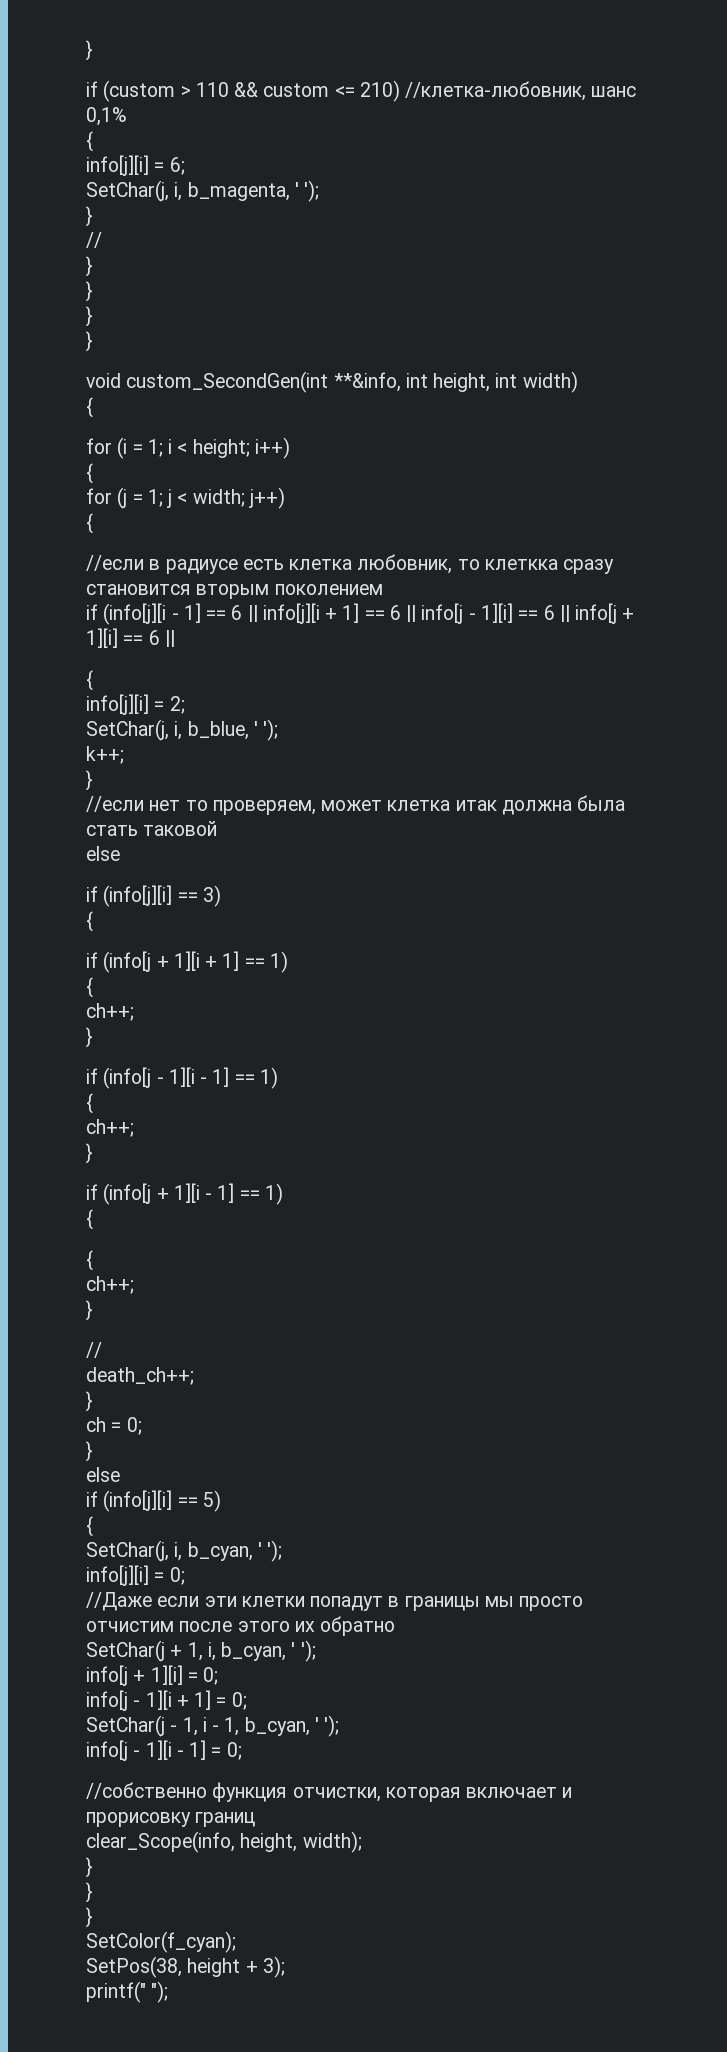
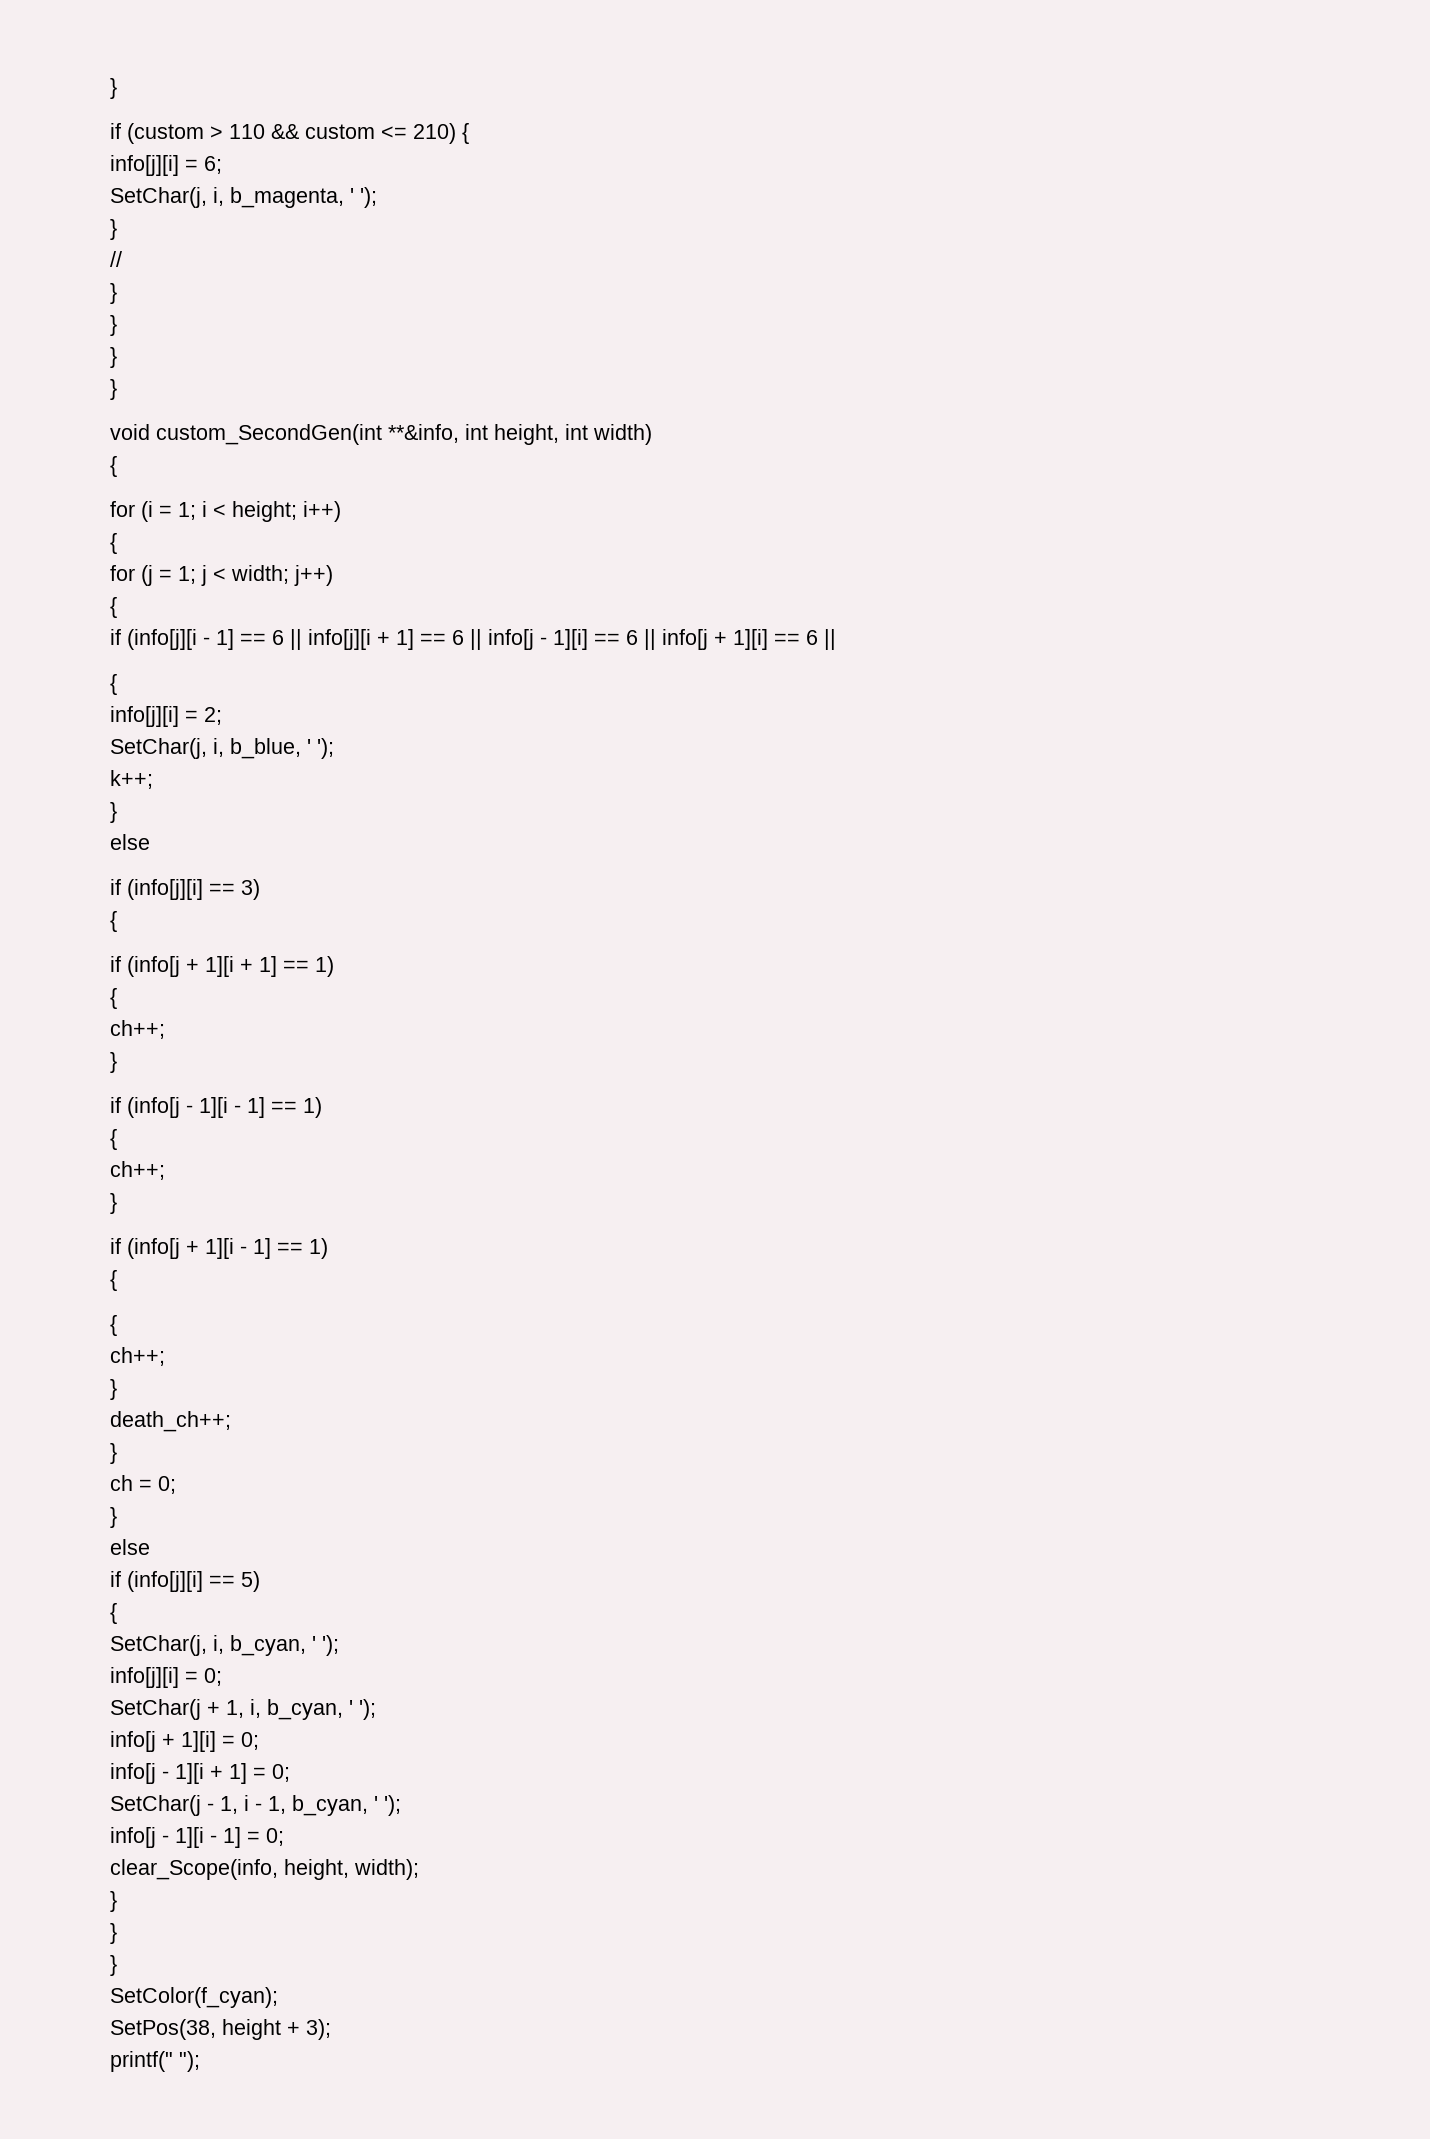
[405,81,637,101] [86,107,127,126] //клетка-любовник, шанс 0,1% // -> (456, 133) none
[86,554,615,574] [86,584,383,599] // //если в радиусе есть клетка любовник, то клеткка сразу становится вторым поколением -> (117, 607) none
[86,795,626,815] [86,821,218,836] // //если нет то проверяем, может клетка итак должна была стать таковой -> (117, 812) none
[86,1342,102,1358] // // -> (117, 1389) none
[86,1592,584,1611] [86,1616,396,1636] // //Даже если эти клетки попадут в границы мы просто отчистим после этого их обратно -> (222, 1677) none
[86,1782,573,1802] [86,1812,256,1827] // //собственно функция отчистки, которая включает и прорисовку границ -> (284, 1837) none

